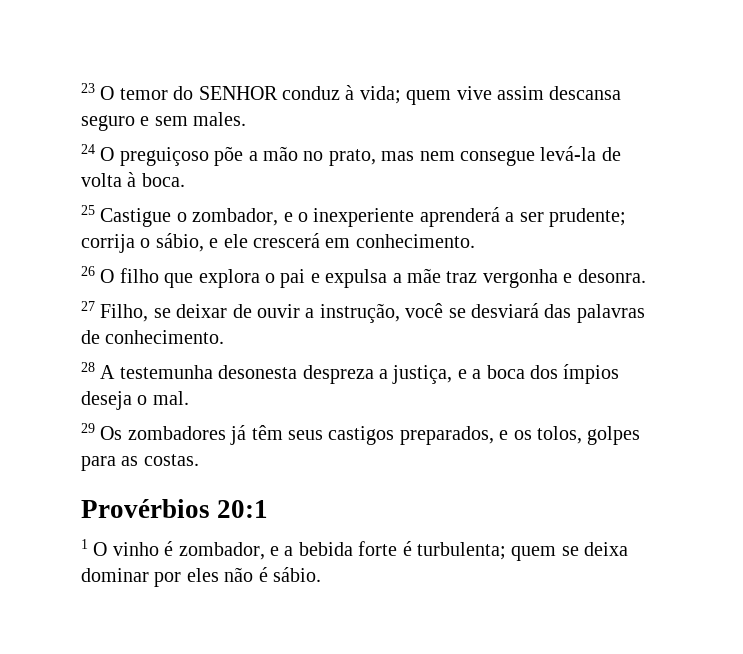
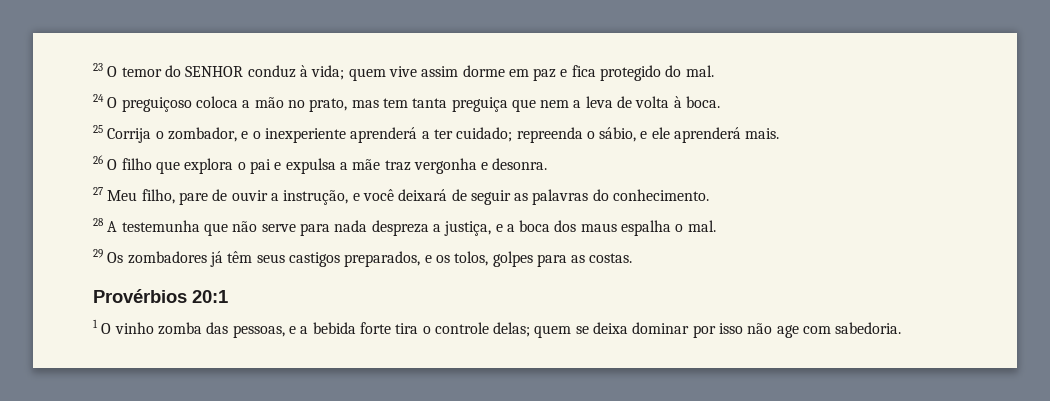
[549,86,622,100] [81,112,247,131] descansa seguro e sem males. -> [462,65,714,81] dorme em paz e fica protegido do mal.
[214,146,244,166] põe -> [195,96,238,108] coloca
[419,146,597,166] nem consegue levá-la -> [382,96,613,112] tem tanta preguiça que nem a leva
[100,208,172,227] Castigue -> [107,128,152,143] Corrija
[519,208,626,227] [81,234,135,253] ser prudente; corrija -> [433,127,583,143] ter cuidado; repreenda
[253,233,475,248] crescerá em conhecimento. -> [674,127,780,143] aprenderá mais.
[100,304,228,322] Filho, se deixar -> [107,189,208,205] Meu filho, pare
[405,303,645,323] [81,330,100,344] você se desviará das palavras de -> [352,189,609,205] e você deixará de seguir as palavras do
[218,365,298,379] desonesta -> [203,220,368,236] que não serve para nada
[563,364,620,384] [81,391,132,410] ímpios deseja -> [580,220,672,236] maus espalha
[164,541,265,560] é zombador, -> [157,322,285,338] zomba das pessoas,
[402,541,506,560] é turbulenta; -> [395,322,531,337] tira o controle delas;
[186,567,321,582] eles não é sábio. -> [719,322,902,338] isso não age com sabedoria.

